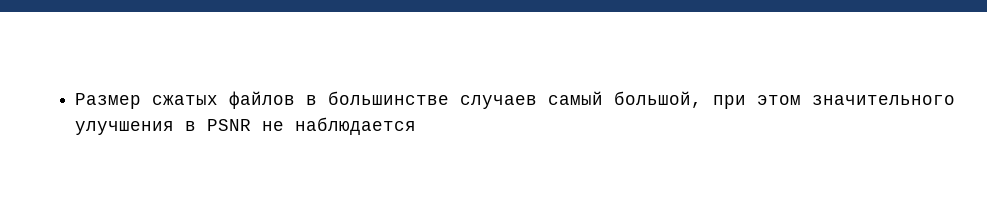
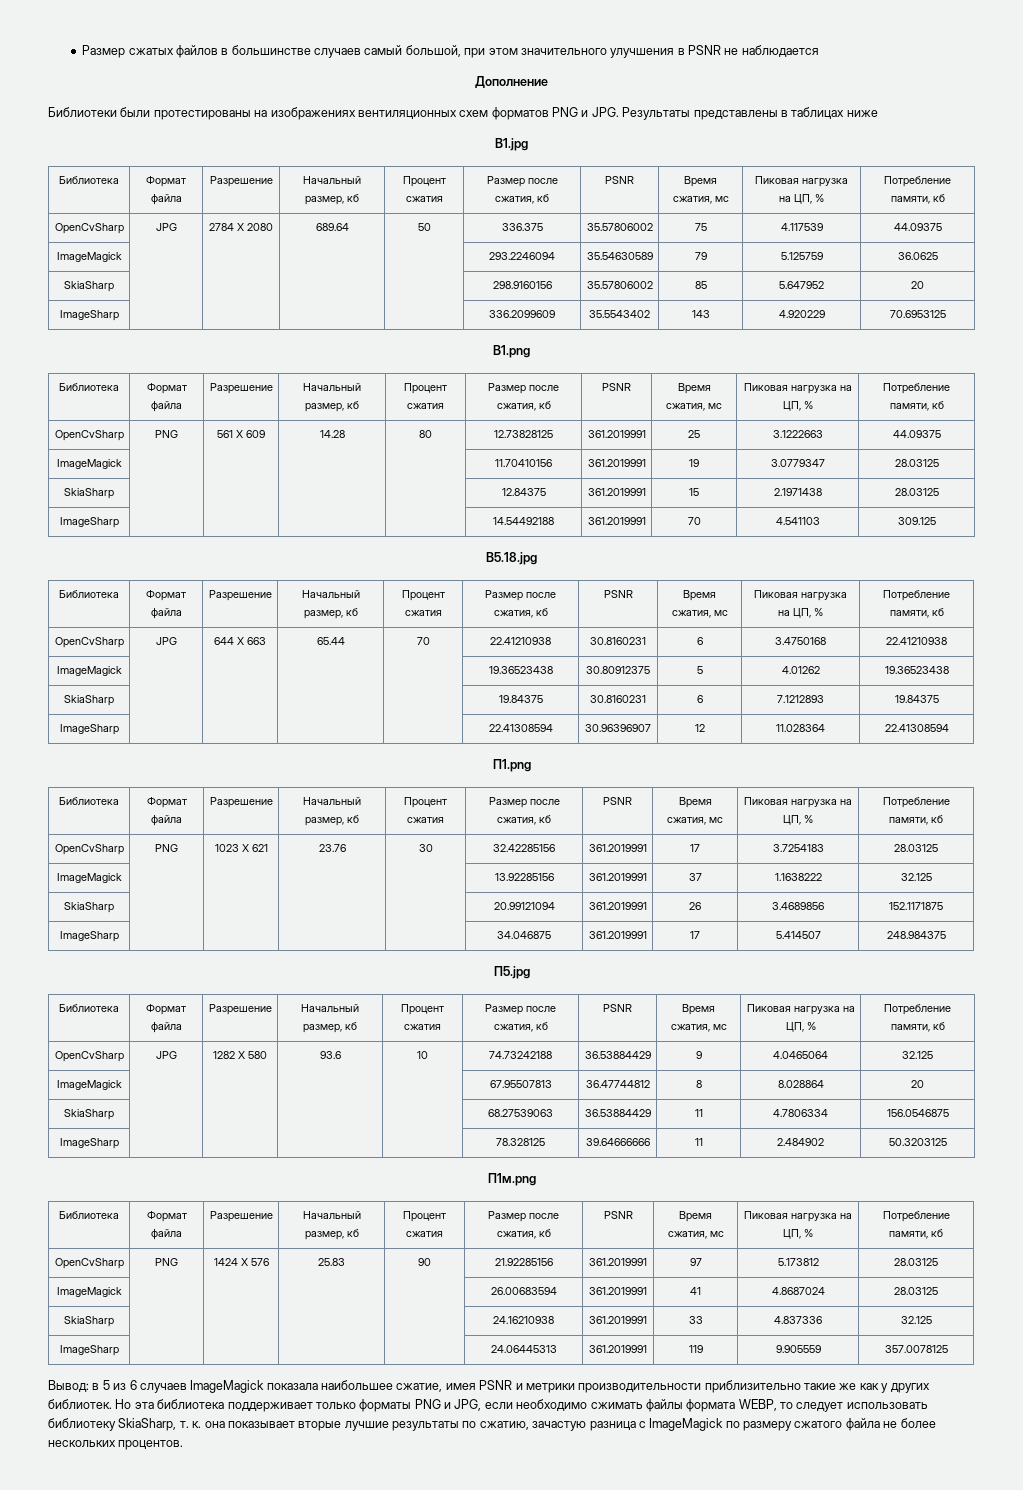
(417, 126) none -> [475,76,548,88] [48,107,878,120] [495,138,528,151] [59,176,119,184] [146,176,186,187] [150,194,182,205] [209,176,273,187] [303,176,361,184] [305,194,359,205] [402,176,446,187] [405,196,443,202] [486,176,558,187] [495,194,549,204] [605,176,634,184] [684,176,717,187] [672,196,729,204] [755,176,848,187] [779,194,824,204] [884,176,951,187] [890,194,945,204] [54,223,124,234] [155,223,177,231] [209,223,273,231] [315,223,349,231] [417,223,431,231] [501,223,543,231] [586,223,653,231] [694,223,707,231] [780,223,823,231] [893,223,942,231] [56,252,122,262] [489,252,555,260] [586,252,653,260] [694,252,707,260] [780,252,823,260] [897,252,938,260] [64,281,114,292] [492,281,552,289] [586,281,653,289] [694,281,707,289] [779,281,824,289] [911,281,924,289] [59,310,119,321] [489,310,555,318] [589,310,650,318] [691,310,710,318] [778,310,825,318] [889,310,946,318] [493,345,530,358] [59,383,119,391] [146,383,187,394] [151,401,182,412] [209,383,273,394] [303,383,361,391] [305,401,359,412] [404,383,447,394] [407,403,444,409] [488,383,559,394] [496,401,551,411] [602,383,631,391] [677,383,711,394] [666,403,722,411] [743,383,852,394] [782,401,813,411] [883,383,950,394] [889,401,944,411] [54,430,124,441] [155,430,178,438] [217,430,265,438] [319,430,345,438] [419,430,432,438] [494,430,553,438] [587,430,646,438] [688,430,700,438] [772,430,823,438] [892,430,941,438] [56,459,122,469] [495,459,552,467] [587,459,646,467] [689,459,699,467] [770,459,825,467] [894,459,939,467] [64,488,114,499] [501,488,546,496] [587,488,646,496] [689,488,699,496] [773,488,822,496] [894,488,939,496] [59,517,119,528] [493,517,554,525] [587,517,646,525] [687,517,701,525] [775,517,820,525] [897,517,936,525] [486,552,537,565] [59,590,119,598] [146,590,186,601] [150,608,182,619] [208,590,272,601] [301,590,360,598] [303,608,358,619] [401,590,445,601] [404,610,442,616] [485,590,556,601] [493,608,548,618] [603,590,633,598] [683,590,716,601] [671,610,728,618] [754,590,847,601] [778,608,823,618] [883,590,950,601] [889,608,944,618] [54,637,124,648] [155,637,177,645] [214,637,266,645] [316,637,345,645] [416,637,430,645] [490,637,551,645] [590,637,646,645] [696,637,703,645] [775,637,826,645] [886,637,947,645] [56,666,122,676] [488,666,553,674] [586,666,650,674] [696,666,703,674] [781,666,820,674] [884,666,949,674] [64,695,114,706] [498,695,543,703] [590,695,646,703] [696,695,703,703] [777,695,824,703] [894,695,939,703] [59,724,119,735] [488,724,553,732] [585,724,651,732] [694,724,705,732] [776,724,825,732] [884,724,949,732] [492,759,531,772] [59,797,119,805] [146,797,187,808] [151,815,182,826] [209,797,273,808] [303,797,361,805] [305,815,359,826] [404,797,447,808] [407,817,444,823] [488,797,560,808] [497,815,551,825] [603,797,632,805] [678,797,712,808] [667,817,723,825] [744,797,852,808] [783,815,813,825] [882,797,950,808] [889,815,943,825] [54,844,124,855] [155,844,178,852] [214,844,268,852] [318,844,346,852] [418,844,433,852] [493,844,555,852] [588,844,647,852] [690,844,700,852] [772,844,824,852] [894,844,938,852] [56,873,122,883] [494,873,554,881] [588,873,647,881] [688,873,702,881] [774,873,822,881] [900,873,932,881] [64,902,114,913] [493,902,555,910] [588,902,647,910] [689,902,701,910] [772,902,824,910] [889,902,943,910] [59,931,119,942] [497,931,551,939] [588,931,647,939] [690,931,700,939] [775,931,821,939] [886,931,946,939] [493,966,530,979] [59,1004,119,1012] [146,1004,186,1015] [150,1022,182,1033] [208,1004,272,1015] [301,1004,359,1012] [303,1022,357,1033] [401,1004,444,1015] [404,1024,441,1030] [485,1004,556,1015] [493,1022,548,1032] [603,1004,632,1012] [682,1004,715,1015] [670,1024,727,1032] [746,1004,855,1015] [785,1022,816,1032] [884,1004,951,1015] [890,1022,945,1032] [54,1051,124,1062] [155,1051,177,1059] [213,1051,267,1059] [319,1051,341,1059] [417,1051,428,1059] [489,1051,552,1059] [584,1051,651,1059] [695,1051,702,1059] [773,1051,828,1059] [902,1051,933,1059] [56,1080,122,1090] [489,1080,552,1088] [585,1080,650,1088] [695,1080,702,1088] [777,1080,824,1088] [911,1080,924,1088] [64,1109,114,1120] [488,1109,553,1117] [584,1109,651,1117] [694,1109,703,1117] [773,1109,828,1117] [886,1109,949,1117] [59,1138,119,1149] [496,1138,545,1146] [585,1138,650,1146] [694,1138,703,1146] [777,1138,824,1146] [888,1138,947,1146] [487,1173,536,1186] [59,1211,119,1219] [146,1211,187,1222] [151,1229,182,1240] [209,1211,273,1222] [302,1211,361,1219] [304,1229,359,1240] [403,1211,446,1222] [406,1231,443,1237] [488,1211,559,1222] [496,1229,551,1239] [603,1211,633,1219] [679,1211,712,1222] [667,1231,724,1239] [744,1211,852,1222] [783,1229,813,1239] [882,1211,950,1222] [889,1229,943,1239] [54,1258,124,1269] [155,1258,178,1266] [213,1258,269,1266] [318,1258,345,1266] [418,1258,431,1266] [494,1258,553,1266] [589,1258,647,1266] [689,1258,702,1266] [777,1258,819,1266] [894,1258,938,1266] [56,1287,122,1297] [490,1287,557,1295] [589,1287,647,1295] [690,1287,701,1295] [771,1287,825,1295] [894,1287,938,1295] [64,1316,114,1327] [493,1316,554,1324] [589,1316,647,1324] [688,1316,703,1324] [774,1316,822,1324] [900,1316,932,1324] [59,1345,119,1356] [490,1345,557,1353] [589,1345,647,1353] [688,1345,703,1353] [775,1345,821,1353] [884,1345,948,1353] [48,1380,930,1393] [48,1399,928,1412] [48,1418,936,1431] [48,1440,184,1450] // Дополнение // Библиотеки были протестированы на изображениях вентиляционных схем форматов PNG и JPG. Результаты представлены в таблицах ниже // B1.jpg // Библиотека | Формат файла | Разрешение | Начальный размер, кб | Процент сжатия | Размер после сжатия, кб | PSNR | Время сжатия, мс | Пиковая нагрузка на ЦП, % | Потребление памяти, кб // OpenCvSharp | JPG | 2784 X 2080 | 689.64 | 50 | 336.375 | 35.57806002 | 75 | 4.117539 | 44.09375 // ImageMagick | | | | | 293.2246094 | 35.54630589 | 79 | 5.125759 | 36.0625 // SkiaSharp | | | | | 298.9160156 | 35.57806002 | 85 | 5.647952 | 20 // ImageSharp | | | | | 336.2099609 | 35.5543402 | 143 | 4.920229 | 70.6953125 // B1.png // Библиотека | Формат файла | Разрешение | Начальный размер, кб | Процент сжатия | Размер после сжатия, кб | PSNR | Время сжатия, мс | Пиковая нагрузка на ЦП, % | Потребление памяти, кб // OpenCvSharp | PNG | 561 X 609 | 14.28 | 80 | 12.73828125 | 361.2019991 | 25 | 3.1222663 | 44.09375 // ImageMagick | | | | | 11.70410156 | 361.2019991 | 19 | 3.0779347 | 28.03125 // SkiaSharp | | | | | 12.84375 | 361.2019991 | 15 | 2.1971438 | 28.03125 // ImageSharp | | | | | 14.54492188 | 361.2019991 | 70 | 4.541103 | 309.125 // B5.18.jpg // Библиотека | Формат файла | Разрешение | Начальный размер, кб | Процент сжатия | Размер после сжатия, кб | PSNR | Время сжатия, мс | Пиковая нагрузка на ЦП, % | Потребление памяти, кб // OpenCvSharp | JPG | 644 X 663 | 65.44 | 70 | 22.41210938 | 30.8160231 | 6 | 3.4750168 | 22.41210938 // ImageMagick | | | | | 19.36523438 | 30.80912375 | 5 | 4.01262 | 19.36523438 // SkiaSharp | | | | | 19.84375 | 30.8160231 | 6 | 7.1212893 | 19.84375 // ImageSharp | | | | | 22.41308594 | 30.96396907 | 12 | 11.028364 | 22.41308594 // П1.png // Библиотека | Формат файла | Разрешение | Начальный размер, кб | Процент сжатия | Размер после сжатия, кб | PSNR | Время сжатия, мс | Пиковая нагрузка на ЦП, % | Потребление памяти, кб // OpenCvSharp | PNG | 1023 X 621 | 23.76 | 30 | 32.42285156 | 361.2019991 | 17 | 3.7254183 | 28.03125 // ImageMagick | | | | | 13.92285156 | 361.2019991 | 37 | 1.1638222 | 32.125 // SkiaSharp | | | | | 20.99121094 | 361.2019991 | 26 | 3.4689856 | 152.1171875 // ImageSharp | | | | | 34.046875 | 361.2019991 | 17 | 5.414507 | 248.984375 // П5.jpg // Библиотека | Формат файла | Разрешение | Начальный размер, кб | Процент сжатия | Размер после сжатия, кб | PSNR | Время сжатия, мс | Пиковая нагрузка на ЦП, % | Потребление памяти, кб // OpenCvSharp | JPG | 1282 X 580 | 93.6 | 10 | 74.73242188 | 36.53884429 | 9 | 4.0465064 | 32.125 // ImageMagick | | | | | 67.95507813 | 36.47744812 | 8 | 8.028864 | 20 // SkiaSharp | | | | | 68.27539063 | 36.53884429 | 11 | 4.7806334 | 156.0546875 // ImageSharp | | | | | 78.328125 | 39.64666666 | 11 | 2.484902 | 50.3203125 // П1м.png // Библиотека | Формат файла | Разрешение | Начальный размер, кб | Процент сжатия | Размер после сжатия, кб | PSNR | Время сжатия, мс | Пиковая нагрузка на ЦП, % | Потребление памяти, кб // OpenCvSharp | PNG | 1424 X 576 | 25.83 | 90 | 21.92285156 | 361.2019991 | 97 | 5.173812 | 28.03125 // ImageMagick | | | | | 26.00683594 | 361.2019991 | 41 | 4.8687024 | 28.03125 // SkiaSharp | | | | | 24.16210938 | 361.2019991 | 33 | 4.837336 | 32.125 // ImageSharp | | | | | 24.06445313 | 361.2019991 | 119 | 9.905559 | 357.0078125 // Вывод: в 5 из 6 случаев ImageMagick показала наибольшее сжатие, имея PSNR и метрики производительности приблизительно такие же как у других библиотек. Но эта библиотека поддерживает только форматы PNG и JPG, если необходимо сжимать файлы формата WEBP, то следует использовать библиотеку SkiaSharp, т. к. она показывает вторые лучшие результаты по сжатию, зачастую разница с ImageMagick по размеру сжатого файла не более нескольких процентов.

